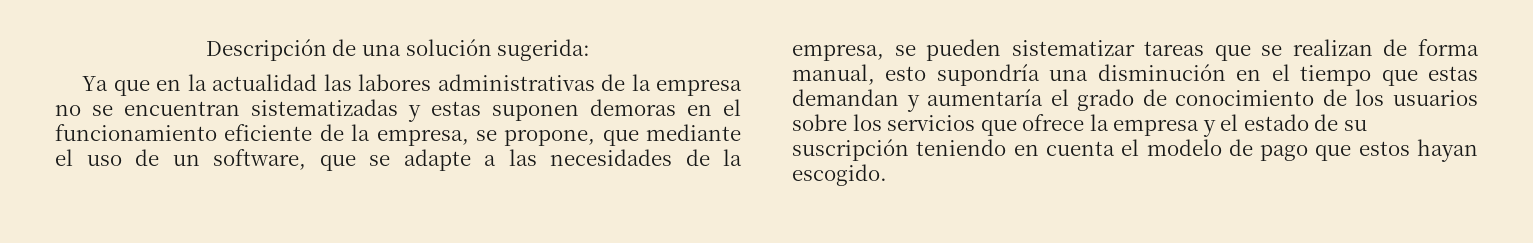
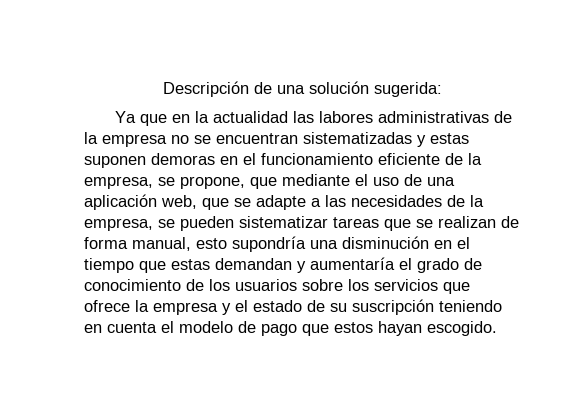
[172,149,306,170] un software, -> [427,177,455,186] [84,194,197,210] una aplicación web,

